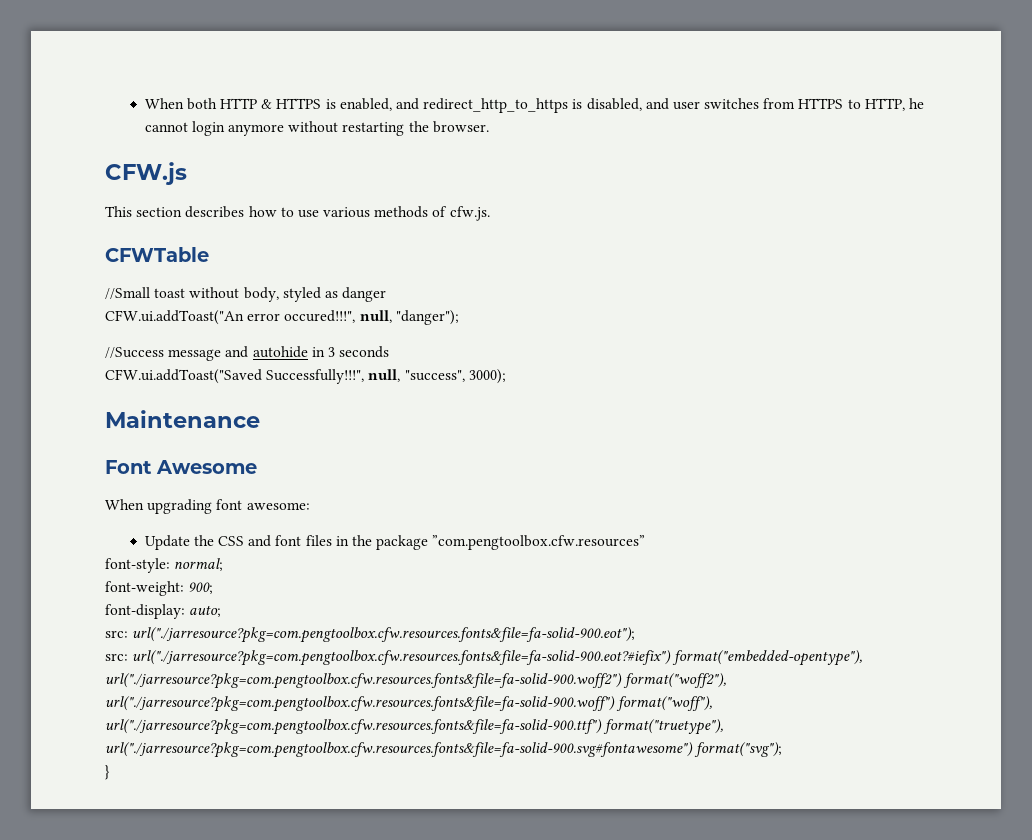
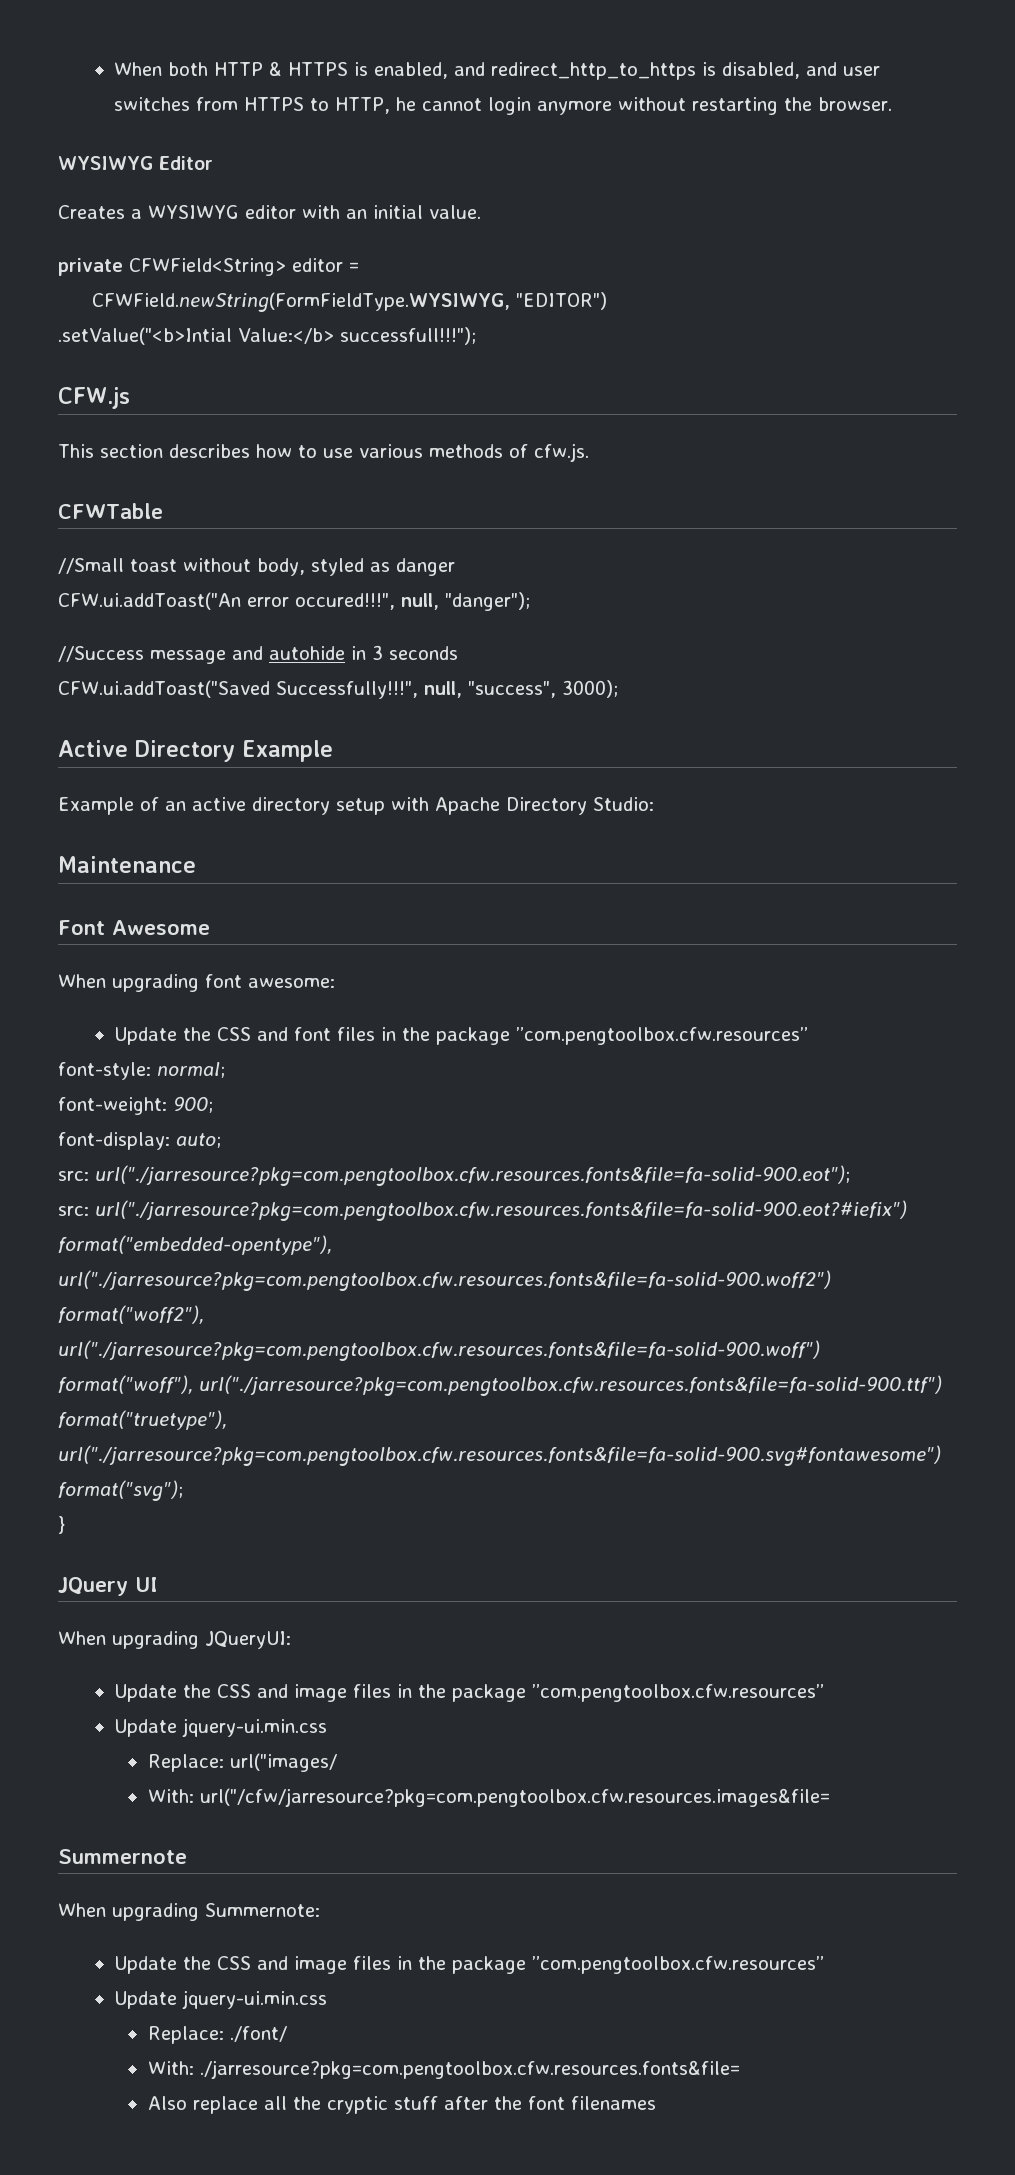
(489, 127) none -> [58,156,213,170] [58,205,481,219] [58,258,359,276] [91,292,607,312] [58,327,476,345] // WYSIWYG Editor // Creates a WYSIWYG editor with an initial value. // private CFWField<String> editor = // CFWField.newString(FormFieldType.WYSIWYG, "EDITOR") // .setValue("<b>Intial Value:</b> successfull!!!");
(506, 376) none -> [58,740,333,762] [58,797,654,815] // Active Directory Example // Example of an active directory setup with Apache Directory Studio:
(110, 772) none -> [58,1577,158,1596] [58,1631,291,1649] [114,1684,825,1702] [114,1718,328,1737] [147,1753,337,1772] [147,1788,830,1807] [58,1849,187,1864] [58,1903,320,1921] [114,1956,825,1974] [114,1990,328,2009] [147,2026,287,2044] [147,2060,740,2079] [147,2096,656,2114] // JQuery UI // When upgrading JQueryUI: // Update the CSS and image files in the package ”com.pengtoolbox.cfw.resources” // Update jquery-ui.min.css // Replace: url("images/ // With: url("/cfw/jarresource?pkg=com.pengtoolbox.cfw.resources.images&file= // Summernote // When upgrading Summernote: // Update the CSS and image files in the package ”com.pengtoolbox.cfw.resources” // Update jquery-ui.min.css // Replace: ./font/ // With: ./jarresource?pkg=com.pengtoolbox.cfw.resources.fonts&file= // Also replace all the cryptic stuff after the font filenames

